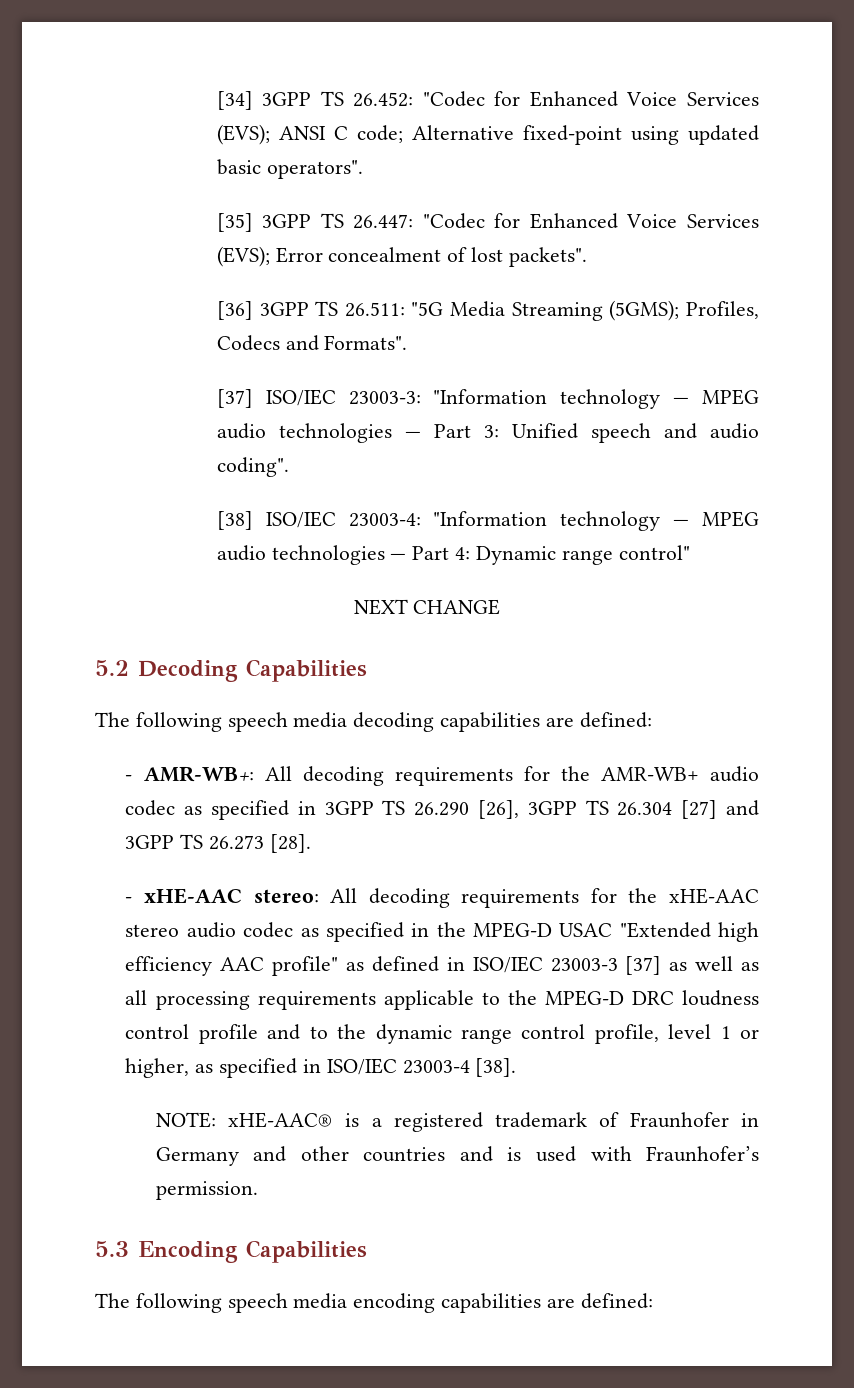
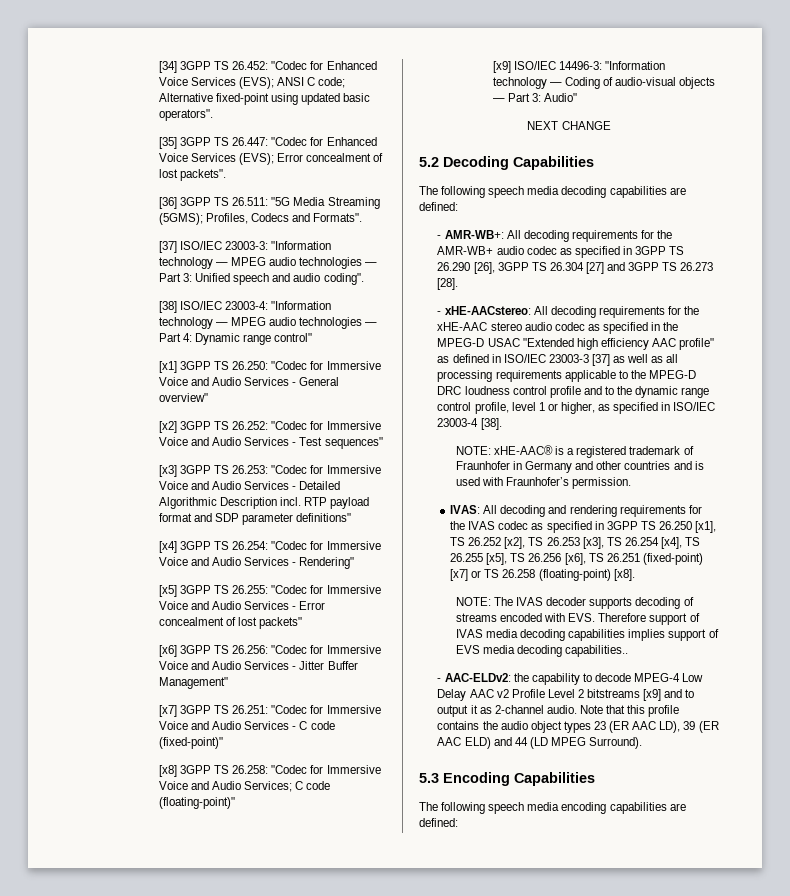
(690, 552) none -> [158,361,381,373] [158,377,340,386] [158,393,208,402] [158,421,381,433] [158,437,383,449] [158,465,381,477] [158,481,341,490] [158,497,370,509] [158,513,352,525] [158,541,381,553] [158,557,355,569] [158,585,381,597] [158,601,326,610] [158,617,303,629] [158,645,381,657] [158,661,358,670] [158,677,228,689] [158,705,381,717] [158,721,335,730] [158,737,223,749] [158,765,381,777] [158,781,331,792] [158,797,235,809] [492,61,666,73] [492,77,716,89] [492,93,578,102] // [x1] 3GPP TS 26.250: "Codec for Immersive Voice and Audio Services - General overview" // [x2] 3GPP TS 26.252: "Codec for Immersive Voice and Audio Services - Test sequences" // [x3] 3GPP TS 26.253: "Codec for Immersive Voice and Audio Services - Detailed Algorithmic Description incl. RTP payload format and SDP parameter definitions" // [x4] 3GPP TS 26.254: "Codec for Immersive Voice and Audio Services - Rendering" // [x5] 3GPP TS 26.255: "Codec for Immersive Voice and Audio Services - Error concealment of lost packets" // [x6] 3GPP TS 26.256: "Codec for Immersive Voice and Audio Services - Jitter Buffer Management" // [x7] 3GPP TS 26.251: "Codec for Immersive Voice and Audio Services - C code (fixed-point)" // [x8] 3GPP TS 26.258: "Codec for Immersive Voice and Audio Services; C code (floating-point)" // [x9] ISO/IEC 14496-3: "Information technology — Coding of audio-visual objects — Part 3: Audio"
[144,888,319,904] xHE-AAC stereo: -> [444,306,531,315] xHE-AACstereo:
(258, 1190) none -> [450,505,702,517] [450,521,717,533] [450,537,701,549] [450,553,703,565] [450,569,635,581] [455,597,694,609] [455,613,700,625] [455,629,719,641] [455,645,629,657] [437,673,704,685] [437,689,695,701] [437,705,680,717] [437,721,719,733] [437,737,643,749] // IVAS: All decoding and rendering requirements for the IVAS codec as specified in 3GPP TS 26.250 [x1], TS 26.252 [x2], TS 26.253 [x3], TS 26.254 [x4], TS 26.255 [x5], TS 26.256 [x6], TS 26.251 (fixed-point) [x7] or TS 26.258 (floating-point) [x8]. // NOTE: The IVAS decoder supports decoding of streams encoded with EVS. Therefore support of IVAS media decoding capabilities implies support of EVS media decoding capabilities.. // - AAC-ELDv2: the capability to decode MPEG-4 Low Delay AAC v2 Profile Level 2 bitstreams [x9] and to output it as 2-channel audio. Note that this profile contains the audio object types 23 (ER AAC LD), 39 (ER AAC ELD) and 44 (LD MPEG Surround).

